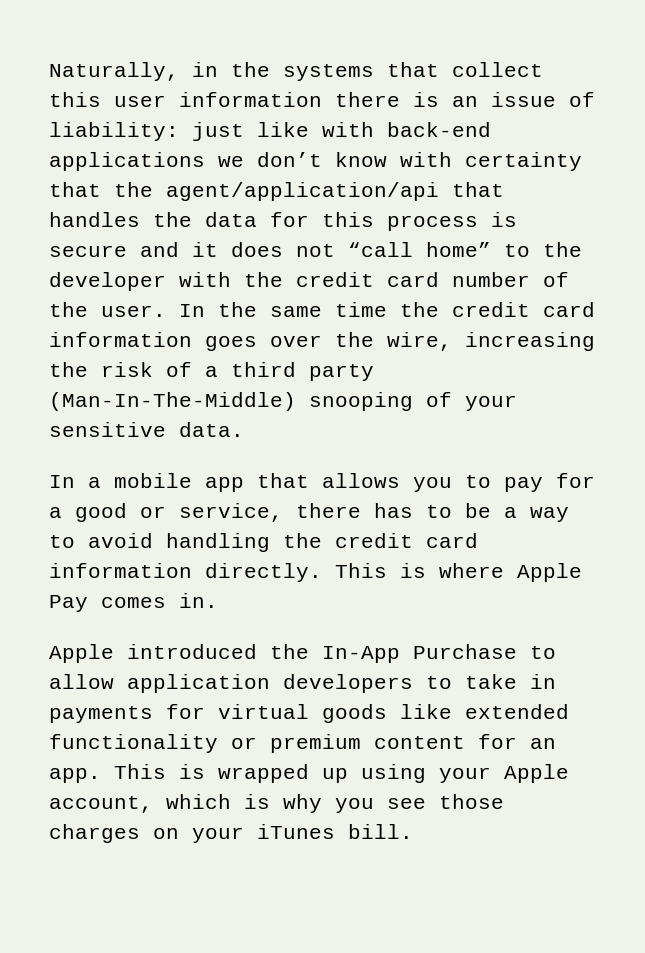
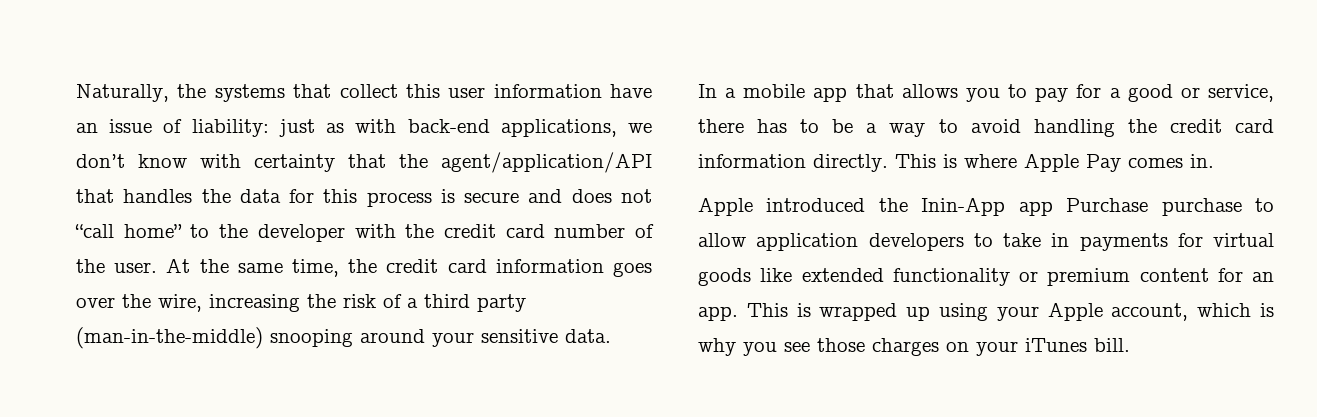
[192,62,218,77] in -> (169, 93) none
[335,92,439,107] there is -> [610,84,652,98] have
[257,122,309,137] like -> [326,123,345,133] as
[49,152,205,171] applications -> [500,119,617,137] applications,
[166,182,439,201] agent/application/api -> [441,152,652,173] agent/application/API
[192,242,218,257] it -> (563, 196) none
[179,304,205,317] In -> [166,258,191,273] At
[335,302,387,317] time -> [292,259,339,277] time,
[49,392,452,411] (Man-In-The-Middle) snooping of -> [76,327,425,349] (man-in-the-middle) snooping around
[322,644,517,663] In-App Purchase -> [921,197,1242,216] Inin-App app Purchase purchase

